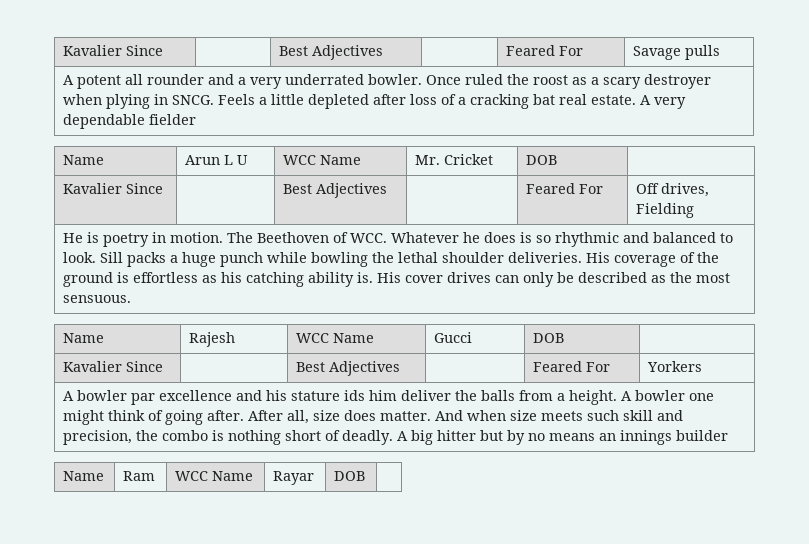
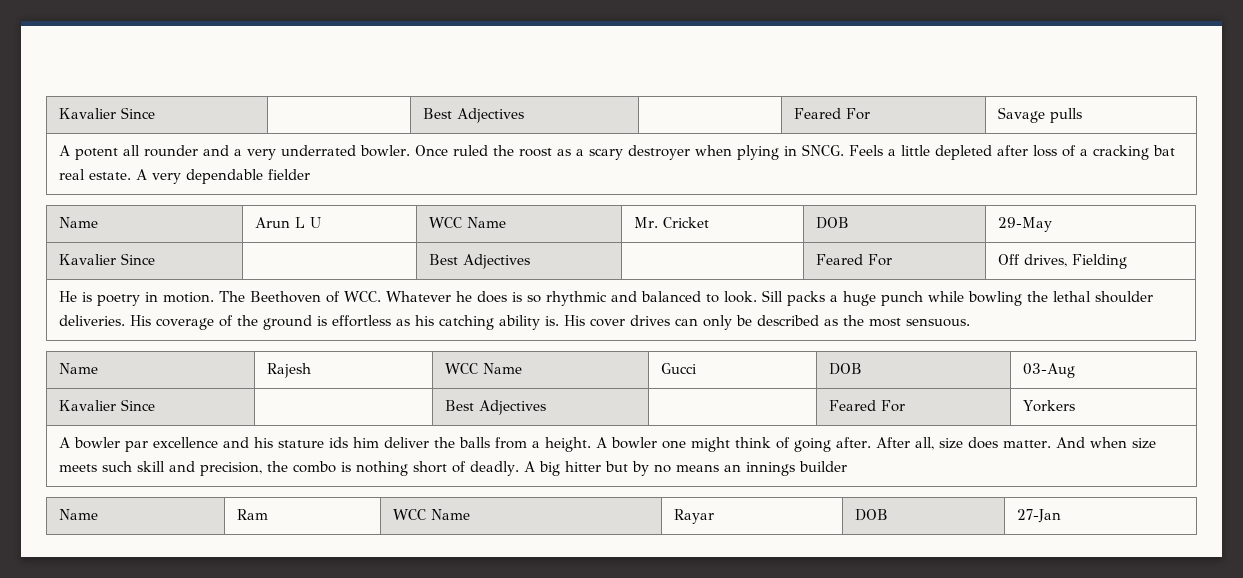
(558, 160) none -> [997,217,1052,232] 29-May
(565, 338) none -> [1022,363,1075,378] 03-Aug
(366, 476) none -> [1016,509,1061,523] 27-Jan

